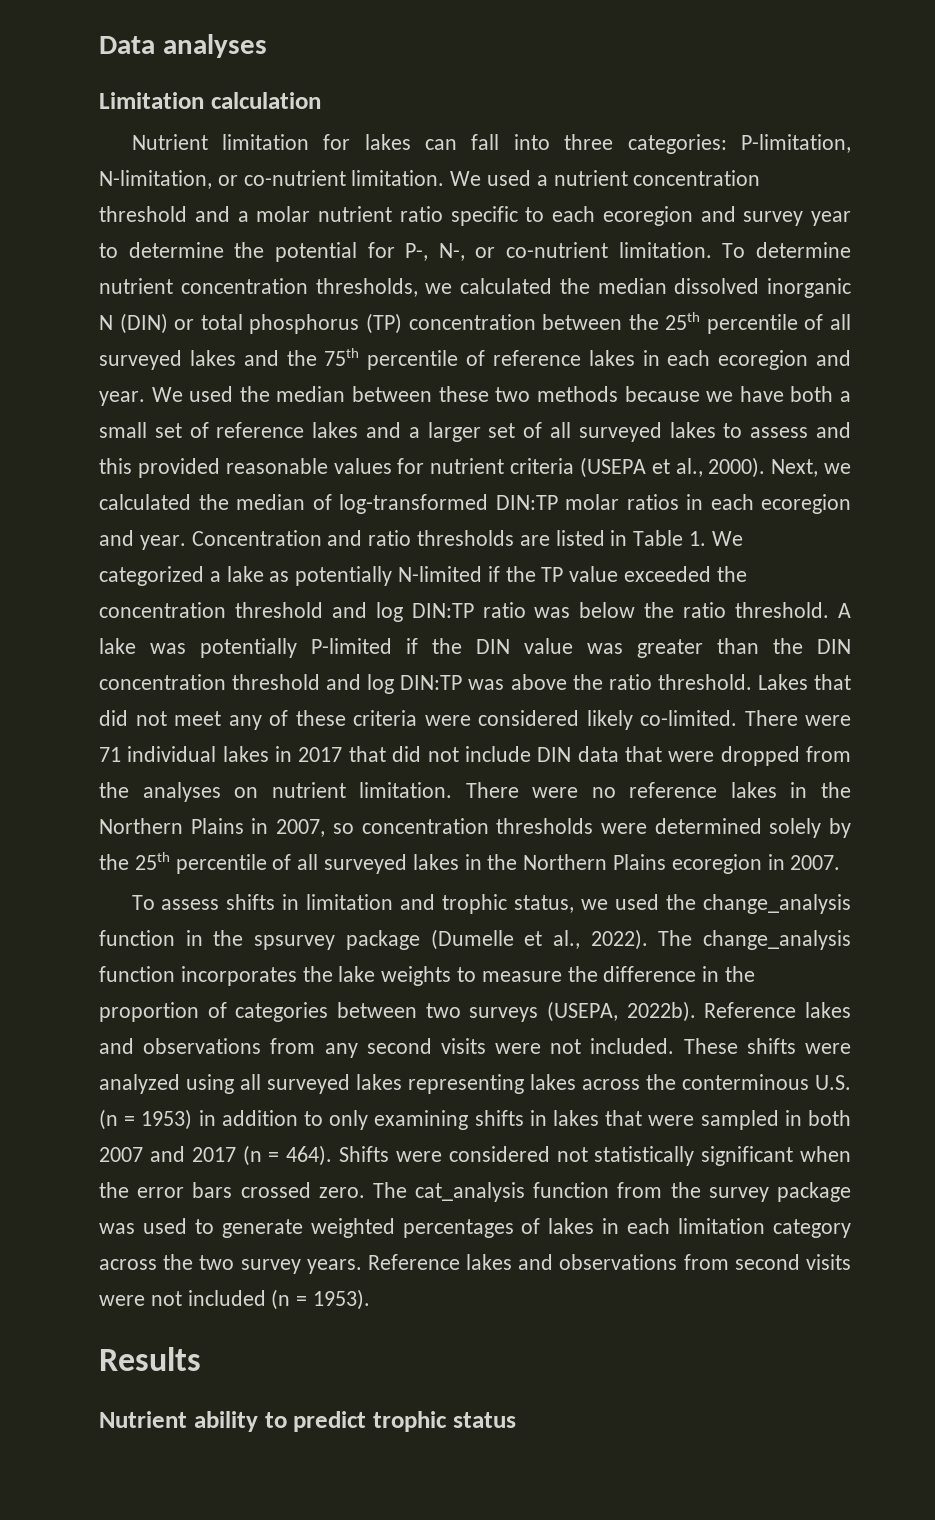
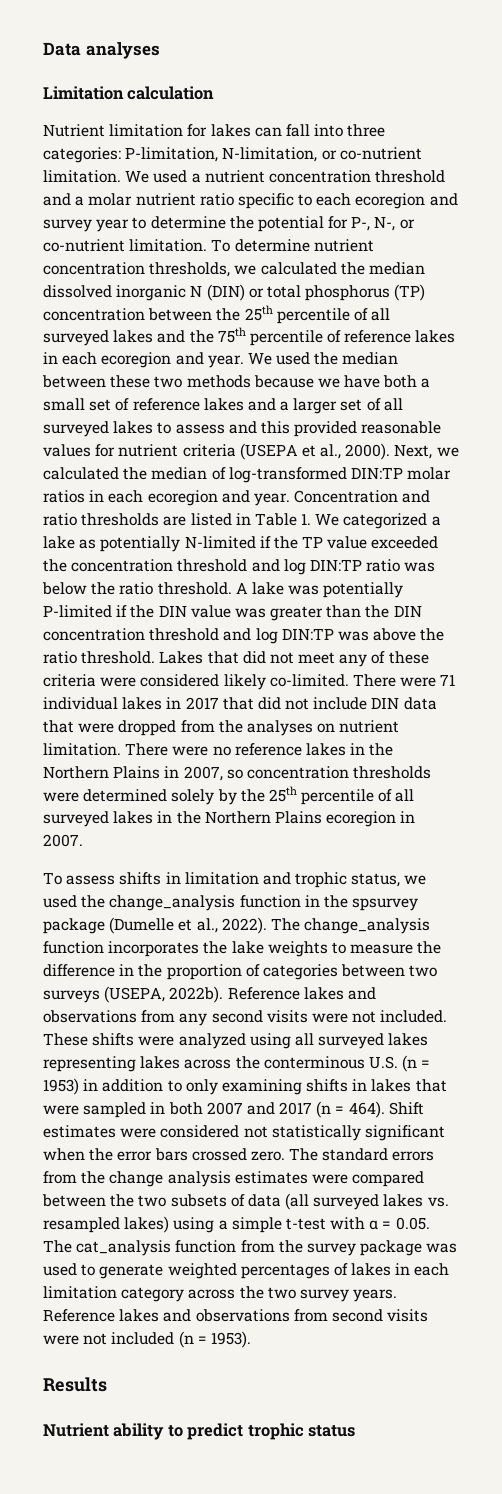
[339,1146,390,1162] Shifts -> [388,1102,424,1115] [43,1125,116,1138] Shift estimates
(407, 1190) none -> [322,1148,435,1161] [43,1171,425,1187] [42,1193,449,1210] [43,1216,430,1233] [43,1240,72,1253] standard errors from the change analysis estimates were compared between the two subsets of data (all surveyed lakes vs. resampled lakes) using a simple t-test with α = 0.05. The

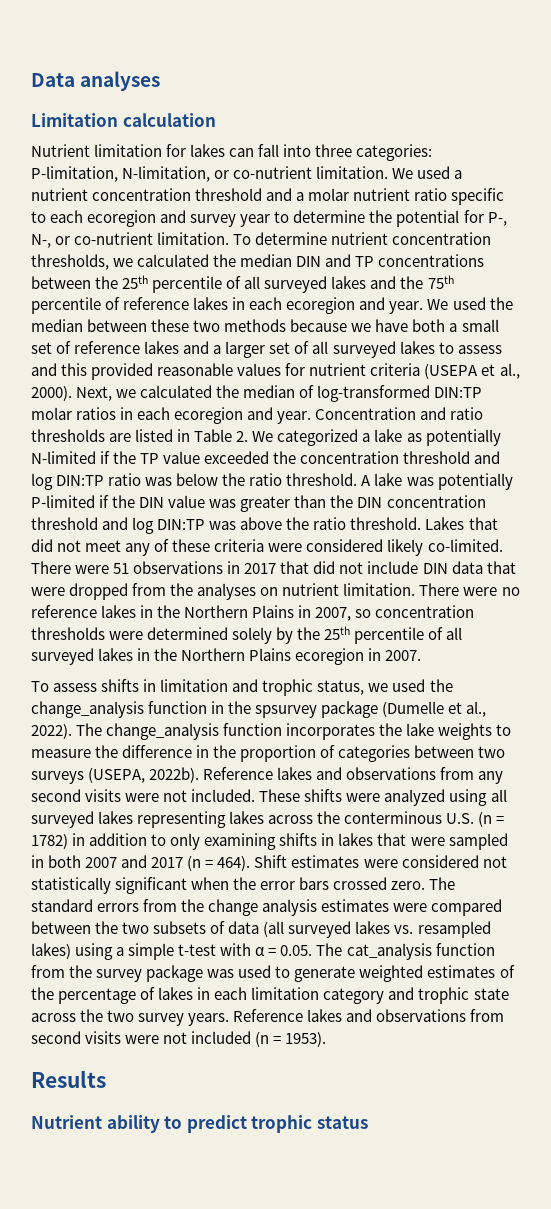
[43,284,426,301] [43,308,145,321] dissolved inorganic N (DIN) or total phosphorus (TP) concentration -> [296,254,485,267] DIN and TP concentrations
[301,513,312,525] 1. -> [236,431,249,442] 2.
[440,674,456,686] [43,697,163,710] 71 individual lakes -> [113,561,224,574] 51 observations
[43,1078,79,1095] 1953) -> [31,833,68,849] 1782)
[240,1264,330,1279] percentages -> [427,965,515,978] [31,987,137,1004] estimates of the percentage
(185, 1294) none -> [388,987,509,1004] and trophic state

